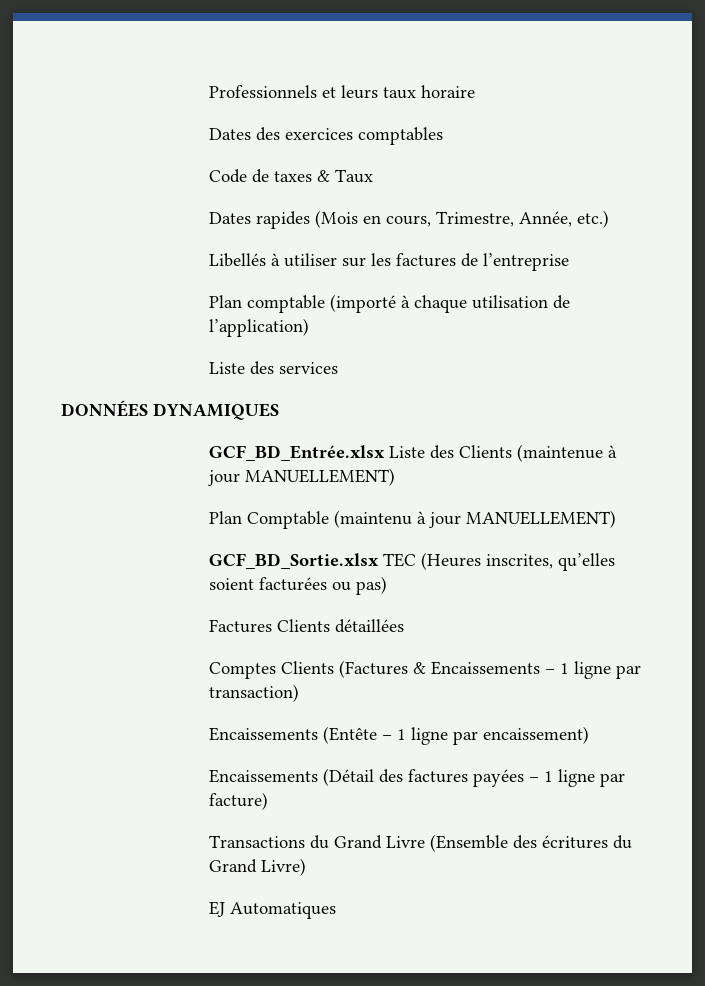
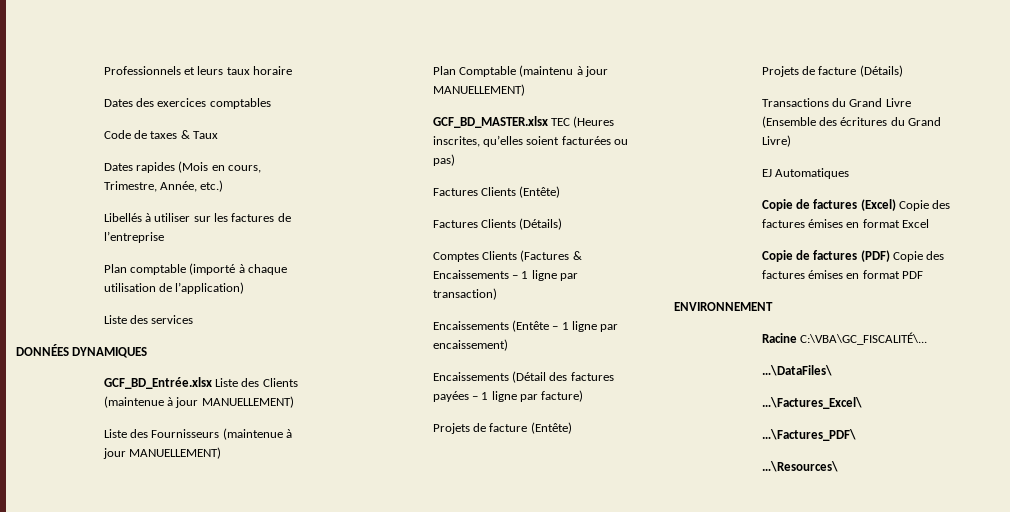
(395, 477) none -> [103,428,293,440] [102,447,221,459] // Liste des Fournisseurs (maintenue à jour MANUELLEMENT)
[208,553,379,569] GCF_BD_Sortie.xlsx -> [432,116,548,128] GCF_BD_MASTER.xlsx
[334,619,404,633] détaillées -> [519,186,561,198] [432,218,563,230] (Entête) // Factures Clients (Détails)
(268, 801) none -> [432,422,572,434] [761,65,903,77] // Projets de facture (Entête) // Projets de facture (Détails)
(336, 910) none -> [761,199,951,211] [761,219,930,228] [761,250,945,262] [761,270,924,279] [674,302,773,311] [761,332,927,345] [761,365,832,376] [761,397,862,409] [761,429,856,441] [761,461,838,472] // Copie de factures (Excel) Copie des factures émises en format Excel // Copie de factures (PDF) Copie des factures émises en format PDF // ENVIRONNEMENT // Racine C:\VBA\GC_FISCALITÉ\... // …\DataFiles\ // …\Factures_Excel\ // …\Factures_PDF\ // …\Resources\

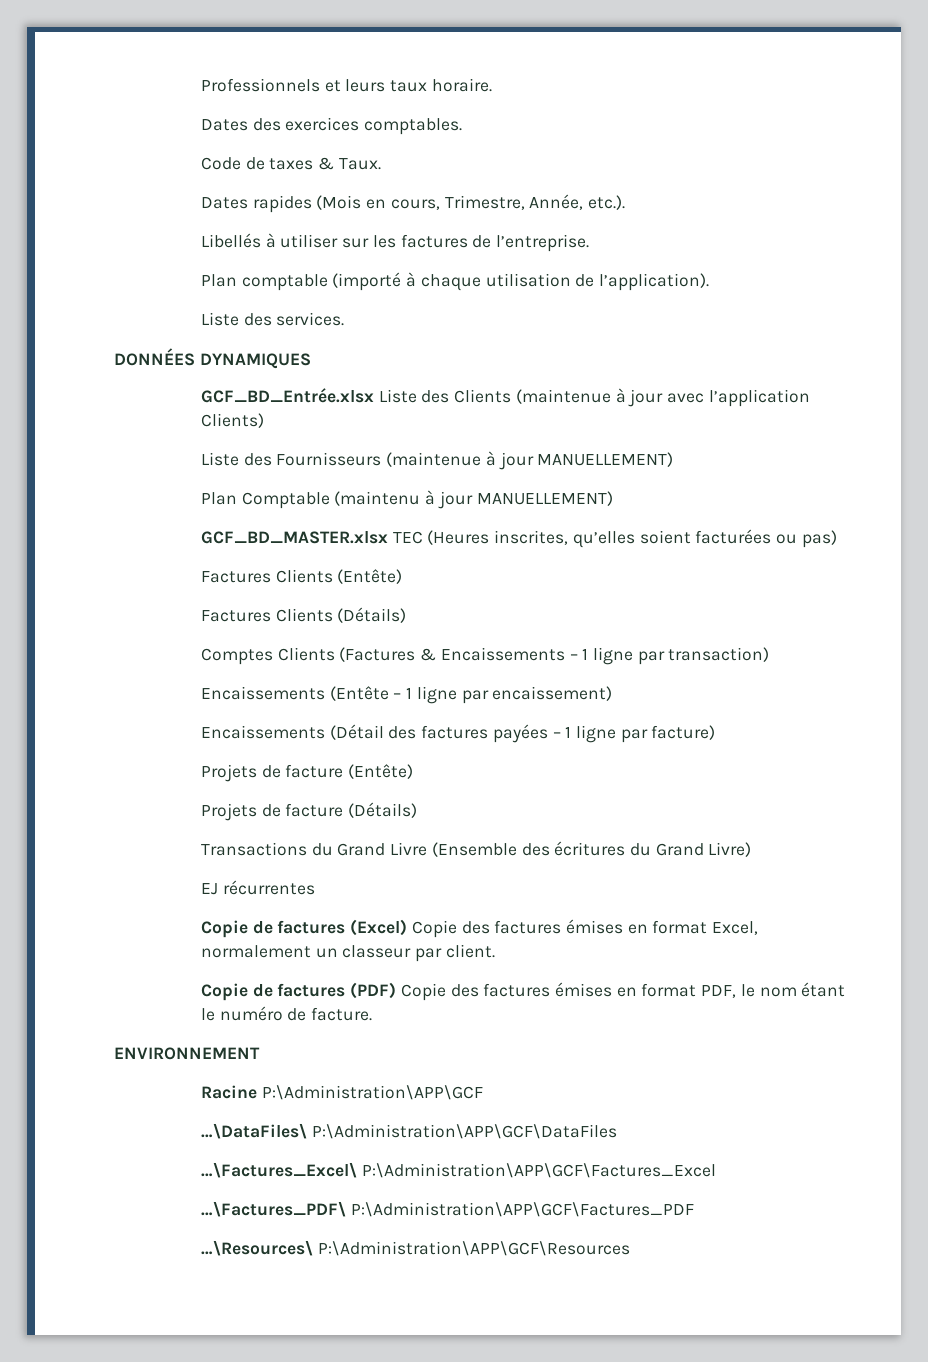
[253,66,293,75] horaire -> [431,78,492,92] horaire.
[209,98,271,109] comptables -> [364,118,463,135] comptables.
[193,131,219,139] Taux -> [338,158,381,170] Taux.
[200,180,224,192] etc.) -> [587,195,625,210] etc.).
[103,231,164,243] l’entreprise -> [495,234,589,252] l’entreprise.
[175,282,245,294] [103,315,194,324] l’application) // Liste des services -> [598,273,709,291] [200,312,345,326] l’application). // Liste des services.
[201,396,294,408] MANUELLEMENT) -> [666,389,810,407] [200,413,264,428] avec l’application Clients)
[774,168,849,179] Automatiques -> [222,880,315,895] récurrentes
[902,219,930,228] Excel -> [712,921,759,935] [200,944,495,962] Excel, normalement un classeur par client.
[902,271,924,279] PDF -> [701,982,846,998] [200,1006,373,1021] PDF, le nom étant le numéro de facture.
[799,332,927,345] C:\VBA\GC_FISCALITÉ\... -> [261,1085,483,1100] P:\Administration\APP\GCF
(832, 370) none -> [311,1124,617,1139] P:\Administration\APP\GCF\DataFiles
(862, 403) none -> [361,1163,716,1178] P:\Administration\APP\GCF\Factures_Excel
(856, 435) none -> [350,1202,694,1217] P:\Administration\APP\GCF\Factures_PDF
(838, 466) none -> [317,1241,630,1256] P:\Administration\APP\GCF\Resources

